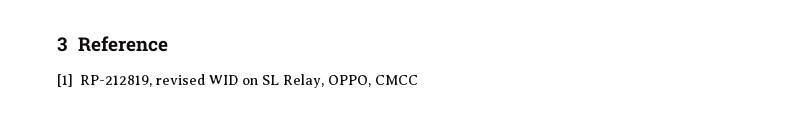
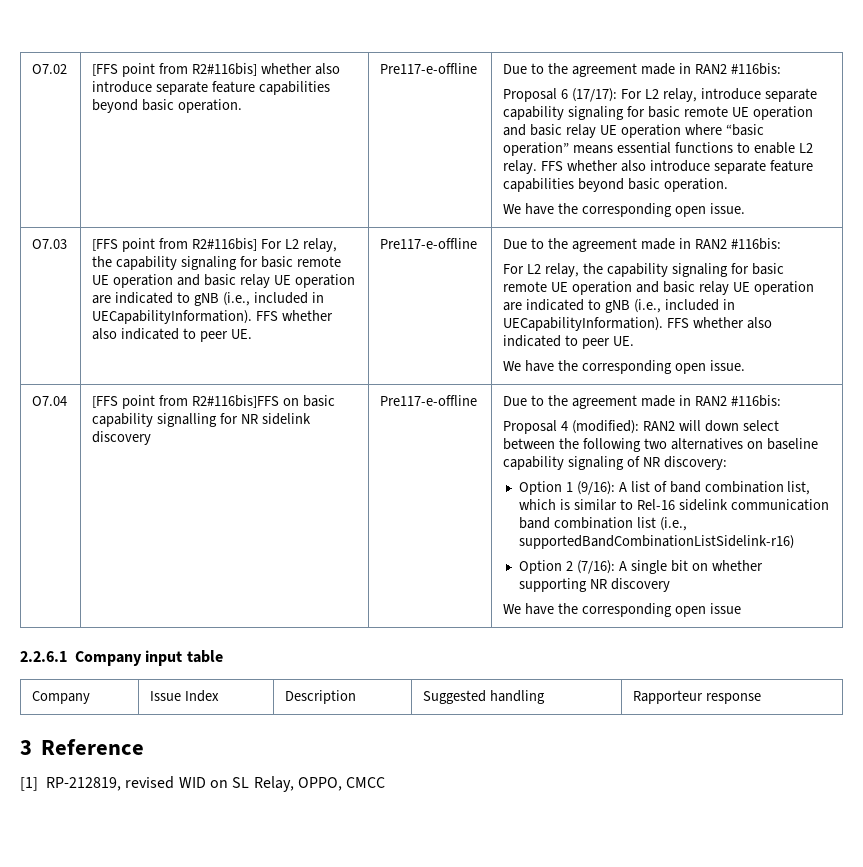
(57, 44) none -> [32,64,68,74] [92,63,340,77] [92,81,330,95] [92,99,243,113] [380,63,478,74] [503,63,781,77] [503,88,817,102] [503,106,813,120] [503,124,764,138] [503,142,813,156] [503,160,813,174] [503,178,728,192] [503,203,745,217] [32,239,68,249] [92,238,337,252] [92,256,341,270] [92,274,355,288] [92,292,324,306] [92,310,334,324] [92,328,252,342] [380,238,478,249] [503,238,781,252] [503,263,784,277] [503,281,814,295] [503,299,735,313] [503,317,772,331] [503,335,634,349] [503,360,745,374] [32,396,68,406] [92,395,335,409] [92,413,311,427] [92,431,152,445] [380,395,478,406] [503,395,781,409] [503,420,779,434] [503,438,818,452] [503,456,727,470] [519,481,811,495] [519,499,829,511] [519,517,687,531] [519,535,795,549] [519,560,763,574] [519,578,670,592] [503,603,741,617] [20,650,223,666] [32,691,91,704] [150,690,220,702] [285,690,357,704] [423,690,546,704] [633,690,762,704] O7.02 | [FFS point from R2#116bis] whether also introduce separate feature capabilities beyond basic operation. | Pre117-e-offline | Due to the agreement made in RAN2 #116bis: // Proposal 6 (17/17): For L2 relay, introduce separate capability signaling for basic remote UE operation and basic relay UE operation where “basic operation” means essential functions to enable L2 relay. FFS whether also introduce separate feature capabilities beyond basic operation. // We have the corresponding open issue. // O7.03 | [FFS point from R2#116bis] For L2 relay, the capability signaling for basic remote UE operation and basic relay UE operation are indicated to gNB (i.e., included in UECapabilityInformation). FFS whether also indicated to peer UE. | Pre117-e-offline | Due to the agreement made in RAN2 #116bis: // For L2 relay, the capability signaling for basic remote UE operation and basic relay UE operation are indicated to gNB (i.e., included in UECapabilityInformation). FFS whether also indicated to peer UE. // We have the corresponding open issue. // O7.04 | [FFS point from R2#116bis]FFS on basic capability signalling for NR sidelink discovery | Pre117-e-offline | Due to the agreement made in RAN2 #116bis: // Proposal 4 (modified): RAN2 will down select between the following two alternatives on baseline capability signaling of NR discovery: // Option 1 (9/16): A list of band combination list, which is similar to Rel-16 sidelink communication band combination list (i.e., supportedBandCombinationListSidelink-r16) // Option 2 (7/16): A single bit on whether supporting NR discovery // We have the corresponding open issue // 2.2.6.1 Company input table // Company | Issue Index | Description | Suggested handling | Rapporteur response //

